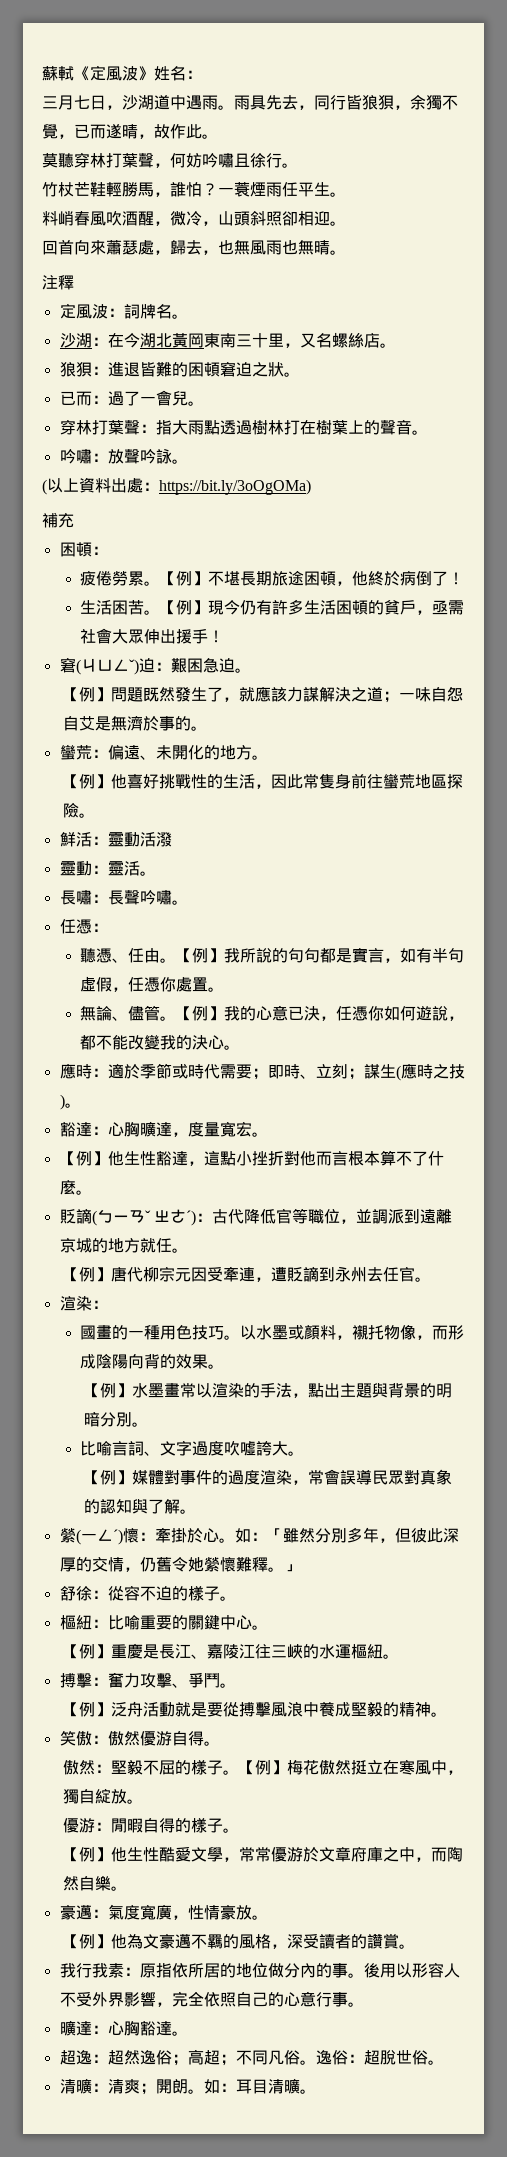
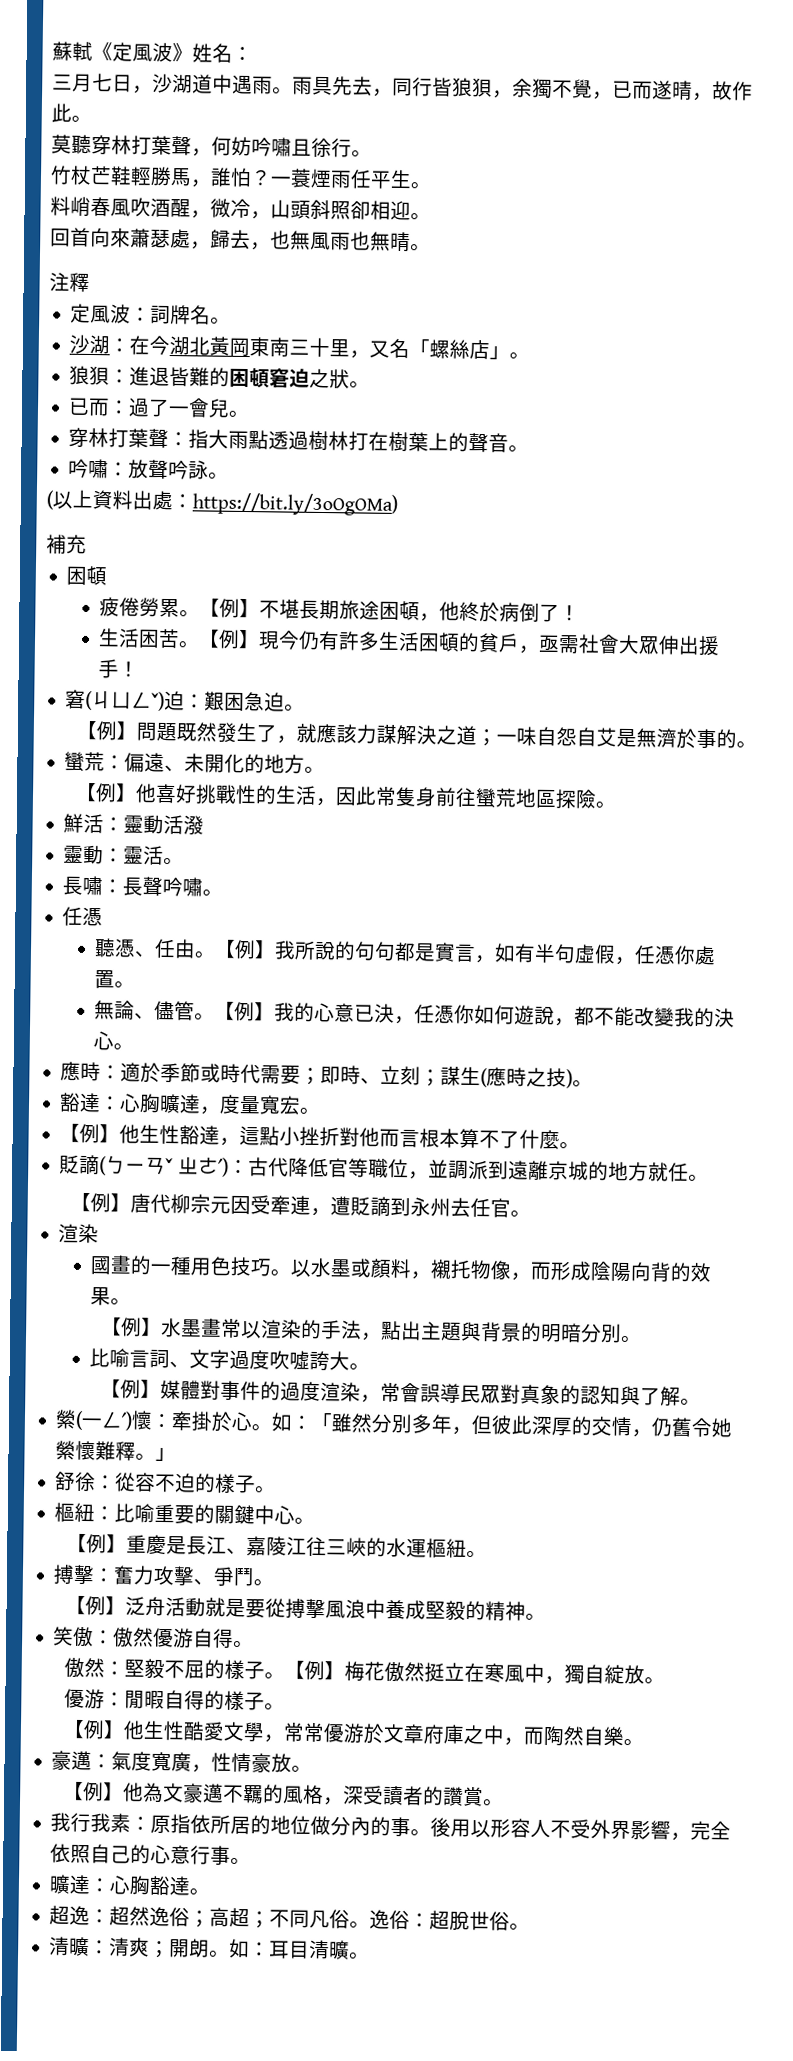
[331,332,380,348] 螺絲店 -> [409,339,511,360] 「螺絲店」
[91,546,108,555] ： -> (108, 575) none
[91,923,108,932] ： -> (104, 916) none
[91,1300,108,1309] ： -> (100, 1233) none

